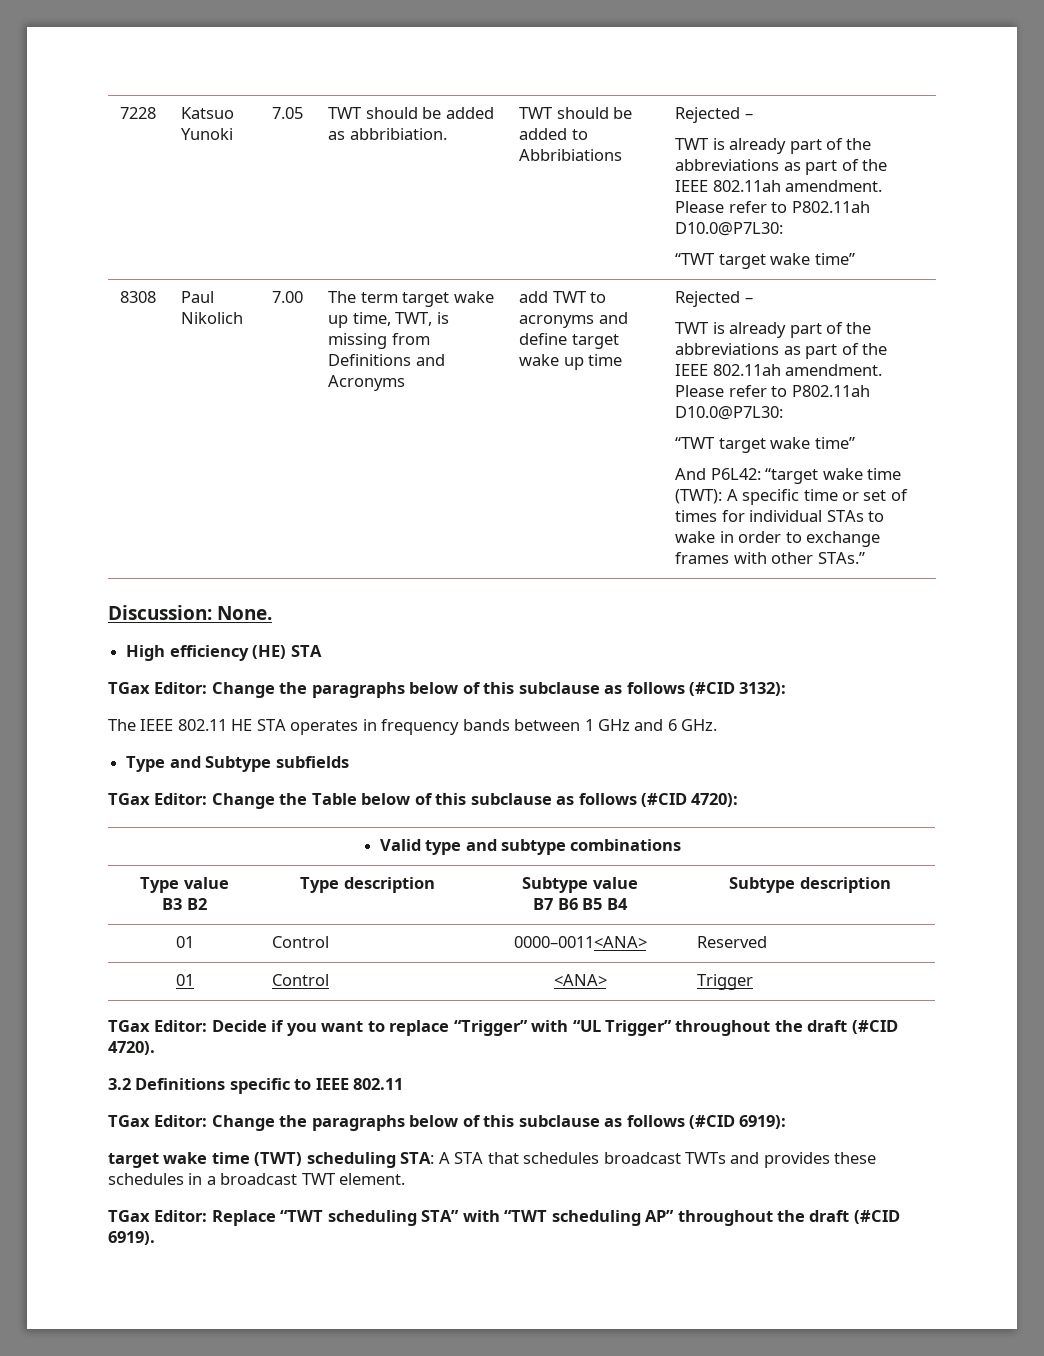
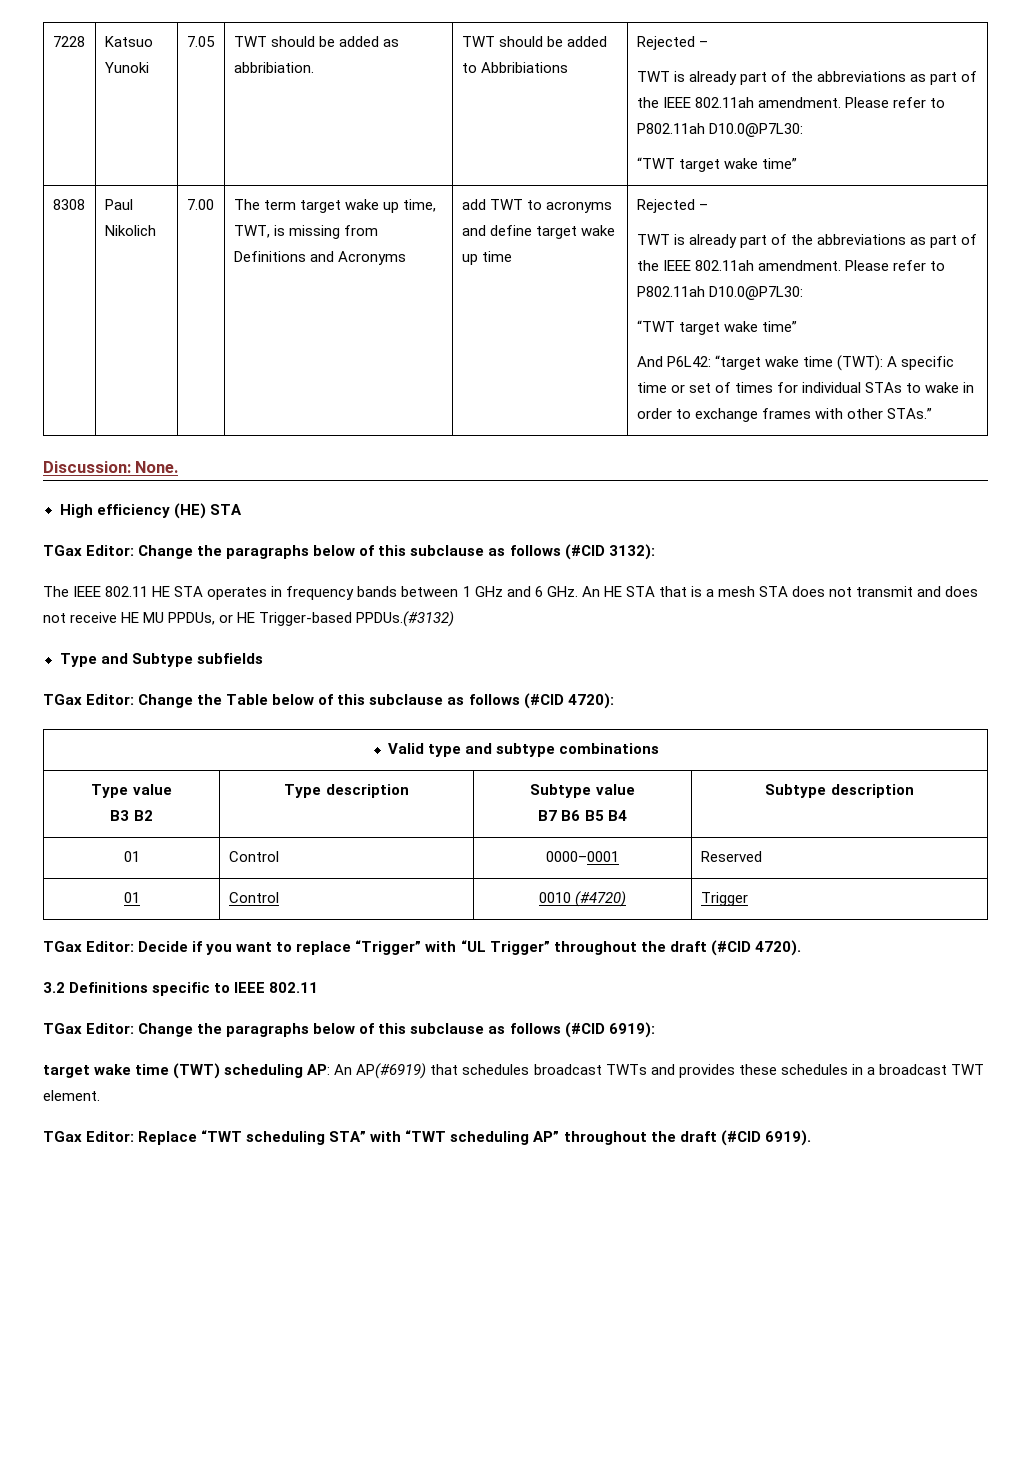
(718, 725) none -> [581,586,979,597] [43,611,455,627] An HE STA that is a mesh STA does not transmit and does not receive HE MU PPDUs, or HE Trigger-based PPDUs.(#3132)
[513,936,647,948] 0000–0011<ANA> -> [546,851,619,862] 0000–0001
[553,974,607,986] <ANA> -> [538,891,627,907] 0010 (#4720)
[400,1152,484,1164] STA: A STA -> [307,1063,427,1079] AP: An AP(#6919)

